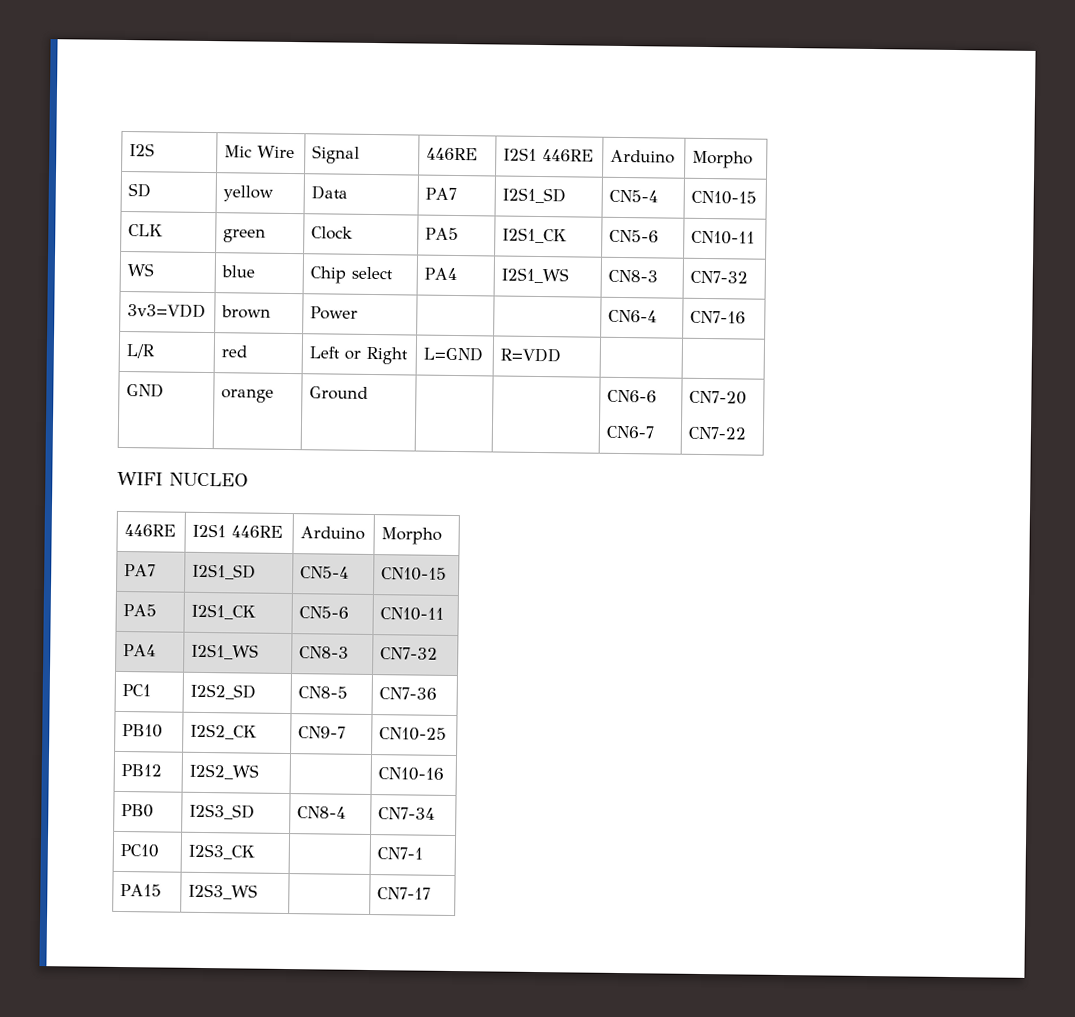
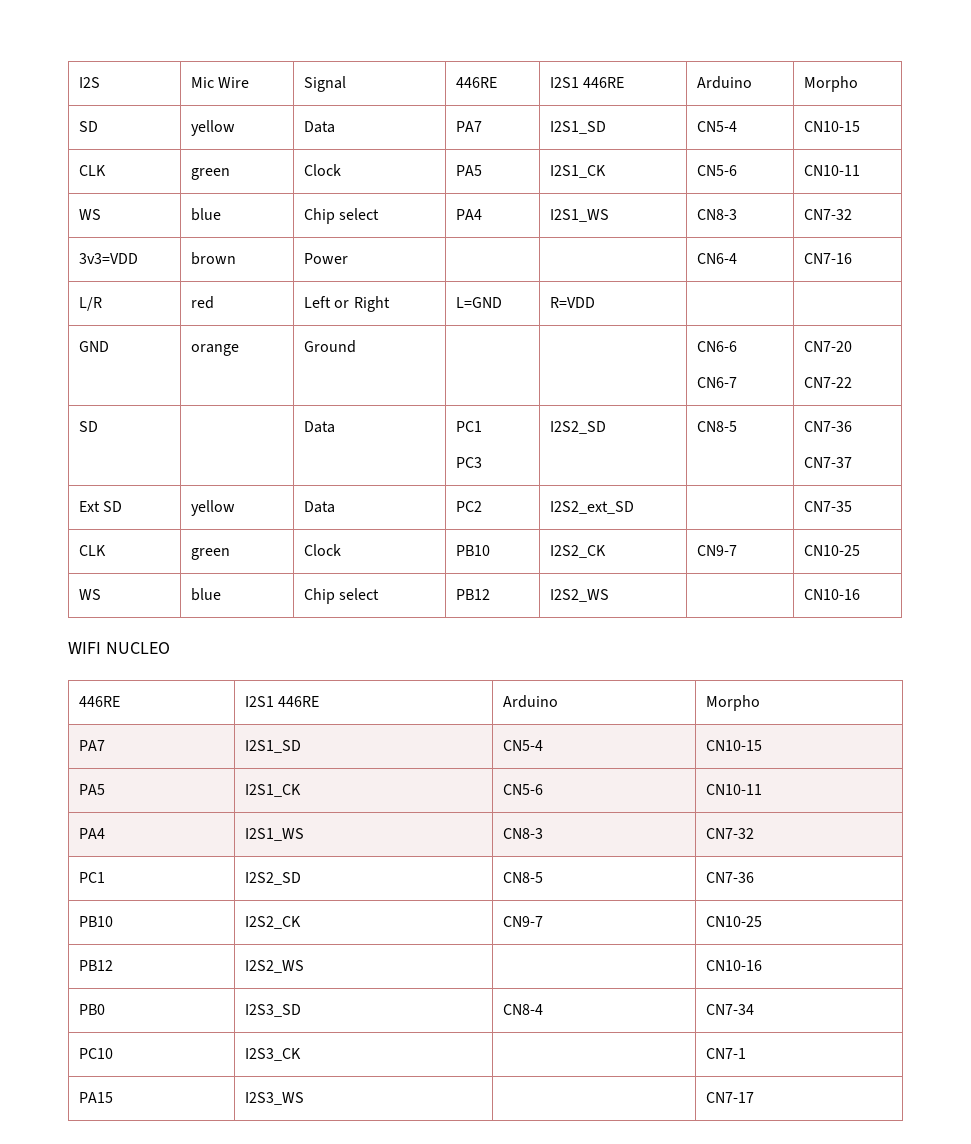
(747, 433) none -> [78,421,98,432] [303,421,335,433] [455,421,482,432] [455,457,482,468] [549,421,606,434] [696,421,737,432] [803,421,852,432] [803,457,852,468] [78,501,123,512] [190,500,235,516] [303,501,335,513] [455,501,482,512] [549,501,634,514] [803,501,852,512] [78,545,106,556] [190,548,230,560] [303,544,341,556] [455,545,490,556] [549,545,606,558] [696,545,737,556] [803,545,860,556] [78,589,101,600] [190,588,221,601] [303,588,380,604] [455,589,490,600] [549,589,609,602] [803,589,860,600] // SD | | Data | PC1 // PC3 | I2S2_SD | CN8-5 | CN7-36 // CN7-37 // Ext SD | yellow | Data | PC2 | I2S2_ext_SD | | CN7-35 // CLK | green | Clock | PB10 | I2S2_CK | CN9-7 | CN10-25 // WS | blue | Chip select | PB12 | I2S2_WS | | CN10-16

